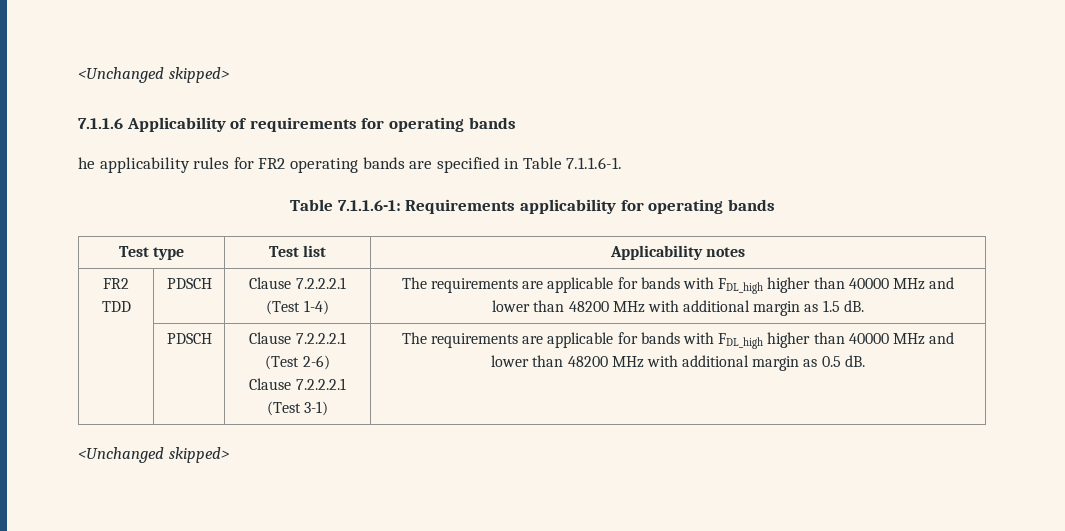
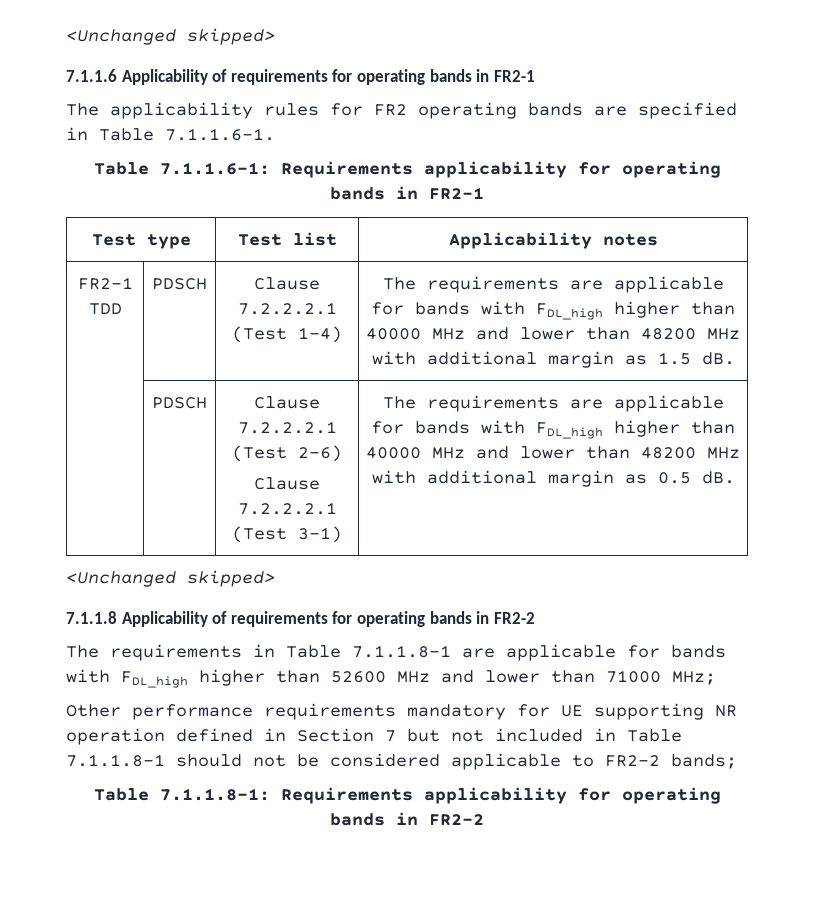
[78,157,95,169] // he -> [476,69,535,82] [66,103,99,116] in FR2-1 // The
(775, 205) none -> [396,186,484,200] in FR2-1
[103,278,129,289] FR2 -> [77,277,133,290] FR2-1
(229, 455) none -> [66,611,535,627] [66,644,726,661] [66,669,716,688] [66,703,737,720] [66,728,682,745] [66,753,737,770] [93,787,721,804] [330,812,484,826] // 7.1.1.8 Applicability of requirements for operating bands in FR2-2 // The requirements in Table 7.1.1.8-1 are applicable for bands with FDL_high higher than 52600 MHz and lower than 71000 MHz; // Other performance requirements mandatory for UE supporting NR operation defined in Section 7 but not included in Table 7.1.1.8-1 should not be considered applicable to FR2-2 bands; // Table 7.1.1.8-1: Requirements applicability for operating bands in FR2-2

